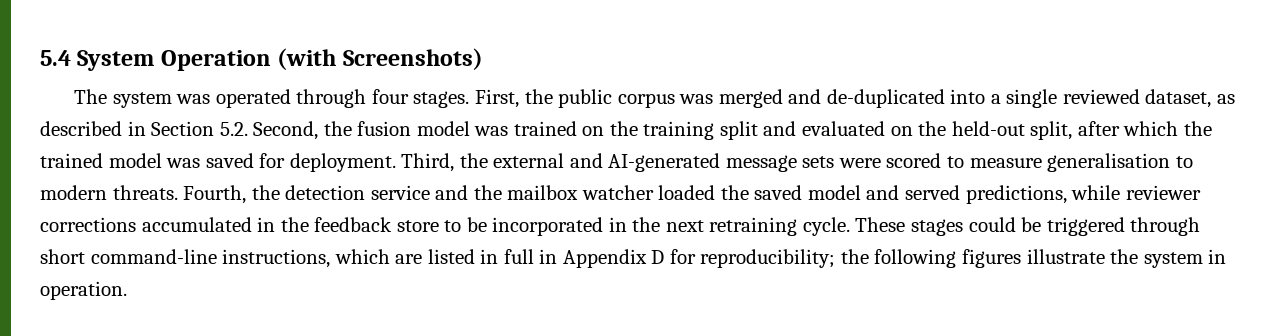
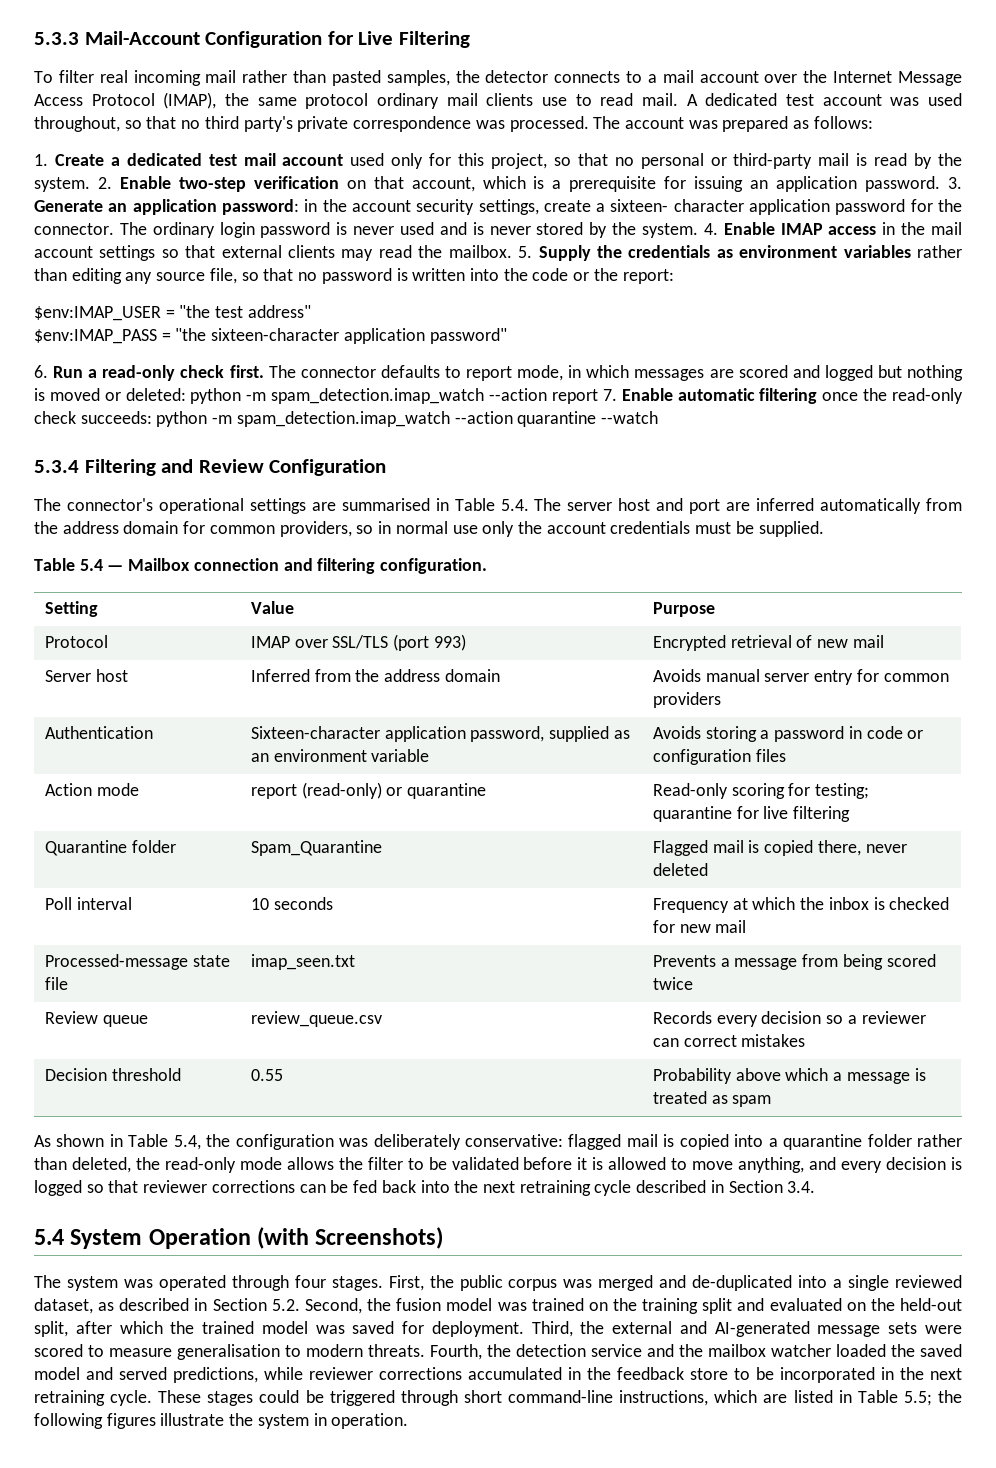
(40, 58) none -> [34,31,470,48] [34,70,963,86] [34,92,962,109] [34,116,873,132] [34,153,962,169] [34,176,963,192] [34,199,962,215] [34,222,963,238] [34,245,962,261] [34,268,674,284] [34,305,311,321] [34,328,507,344] [34,365,964,381] [34,388,964,404] [34,411,659,427] [34,459,387,476] [34,498,963,514] [34,521,824,537] [34,558,488,574] [44,601,98,617] [250,601,294,614] [652,602,715,617] [44,635,108,648] [250,634,466,651] [652,635,884,651] [44,669,128,682] [250,669,500,682] [652,669,949,685] [652,692,721,708] [44,726,153,739] [250,726,630,742] [250,749,430,762] [652,726,924,742] [652,749,786,765] [44,783,139,796] [250,782,487,799] [652,783,870,799] [652,806,851,822] [44,840,176,856] [250,840,382,856] [652,840,907,856] [652,863,708,876] [44,897,132,910] [250,897,333,910] [652,897,950,913] [652,920,747,933] [44,954,230,970] [44,977,68,990] [250,954,355,970] [652,954,936,970] [652,977,693,990] [44,1011,148,1027] [250,1011,382,1027] [652,1011,926,1027] [652,1034,806,1047] [44,1068,181,1081] [250,1069,283,1081] [652,1068,926,1084] [652,1091,772,1107] [34,1134,963,1150] [34,1157,963,1173] [34,1180,816,1196] 5.3.3 Mail-Account Configuration for Live Filtering // To filter real incoming mail rather than pasted samples, the detector connects to a mail account over the Internet Message Access Protocol (IMAP), the same protocol ordinary mail clients use to read mail. A dedicated test account was used throughout, so that no third party's private correspondence was processed. The account was prepared as follows: // 1. Create a dedicated test mail account used only for this project, so that no personal or third-party mail is read by the system. 2. Enable two-step verification on that account, which is a prerequisite for issuing an application password. 3. Generate an application password: in the account security settings, create a sixteen- character application password for the connector. The ordinary login password is never used and is never stored by the system. 4. Enable IMAP access in the mail account settings so that external clients may read the mailbox. 5. Supply the credentials as environment variables rather than editing any source file, so that no password is written into the code or the report: // $env:IMAP_USER = "the test address" // $env:IMAP_PASS = "the sixteen-character application password" // 6. Run a read-only check first. The connector defaults to report mode, in which messages are scored and logged but nothing is moved or deleted: python -m spam_detection.imap_watch --action report 7. Enable automatic filtering once the read-only check succeeds: python -m spam_detection.imap_watch --action quarantine --watch // 5.3.4 Filtering and Review Configuration // The connector's operational settings are summarised in Table 5.4. The server host and port are inferred automatically from the address domain for common providers, so in normal use only the account credentials must be supplied. // Table 5.4 — Mailbox connection and filtering configuration. // Setting | Value | Purpose // Protocol | IMAP over SSL/TLS (port 993) | Encrypted retrieval of new mail // Server host | Inferred from the address domain | Avoids manual server entry for common providers // Authentication | Sixteen-character application password, supplied as an environment variable | Avoids storing a password in code or configuration files // Action mode | report (read-only) or quarantine | Read-only scoring for testing; quarantine for live filtering // Quarantine folder | Spam_Quarantine | Flagged mail is copied there, never deleted // Poll interval | 10 seconds | Frequency at which the inbox is checked for new mail // Processed-message state file | imap_seen.txt | Prevents a message from being scored twice // Review queue | review_queue.csv | Records every decision so a reviewer can correct mistakes // Decision threshold | 0.55 | Probability above which a message is treated as spam // As shown in Table 5.4, the configuration was deliberately conservative: flagged mail is copied into a quarantine folder rather than deleted, the read-only mode allows the filter to be validated before it is allowed to move anything, and every decision is logged so that reviewer corrections can be fed back into the next retraining cycle described in Section 3.4. //
[503,249,836,268] full in Appendix D for reproducibility; -> [857,1390,932,1406] Table 5.5;

